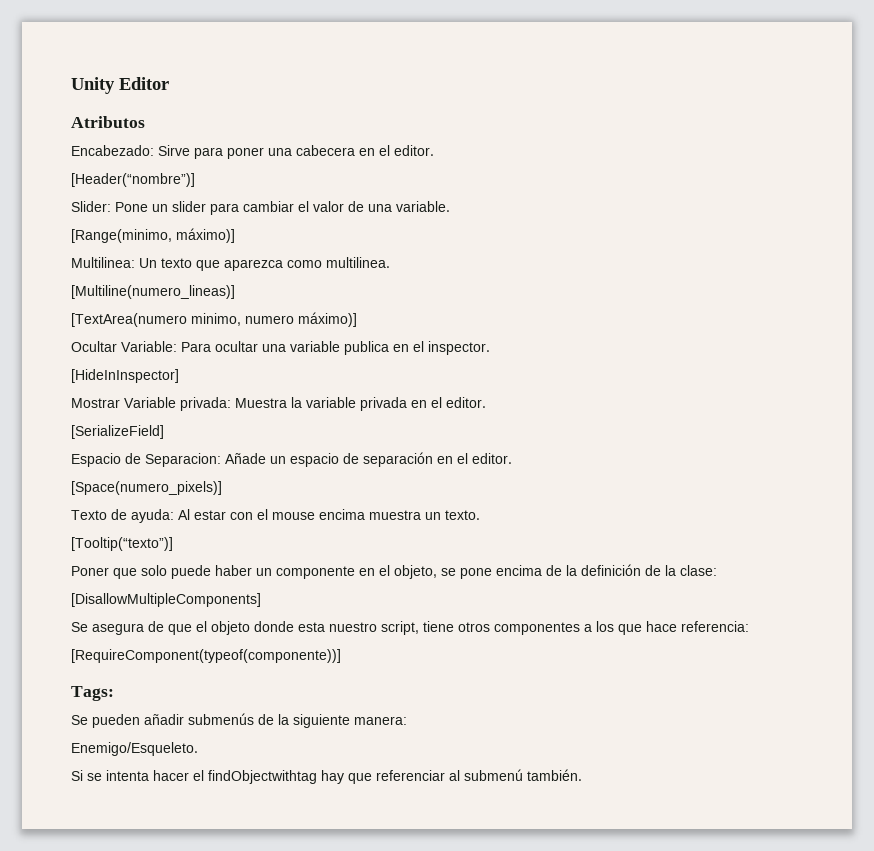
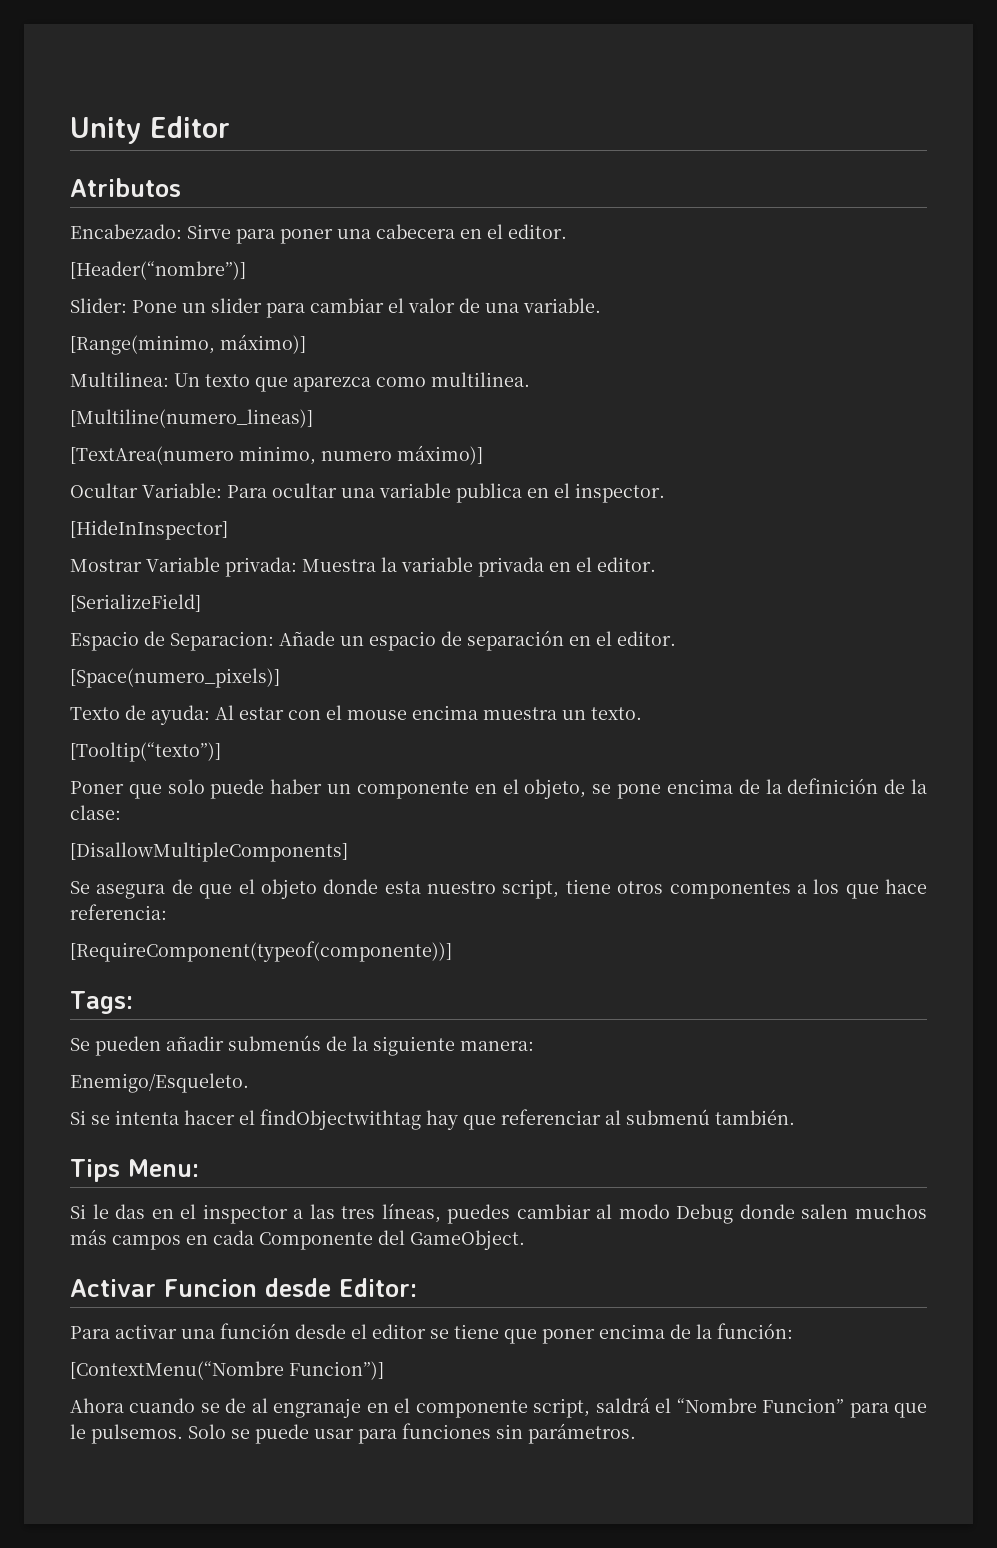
(582, 775) none -> [70,1159,199,1182] [70,1203,927,1224] [70,1229,525,1250] [70,1278,417,1297] [70,1323,793,1344] [70,1361,384,1380] [70,1397,928,1418] [70,1423,636,1444] // Tips Menu: // Si le das en el inspector a las tres líneas, puedes cambiar al modo Debug donde salen muchos más campos en cada Componente del GameObject. // Activar Funcion desde Editor: // Para activar una función desde el editor se tiene que poner encima de la función: // [ContextMenu(“Nombre Funcion”)] // Ahora cuando se de al engranaje en el componente script, saldrá el “Nombre Funcion” para que le pulsemos. Solo se puede usar para funciones sin parámetros.

